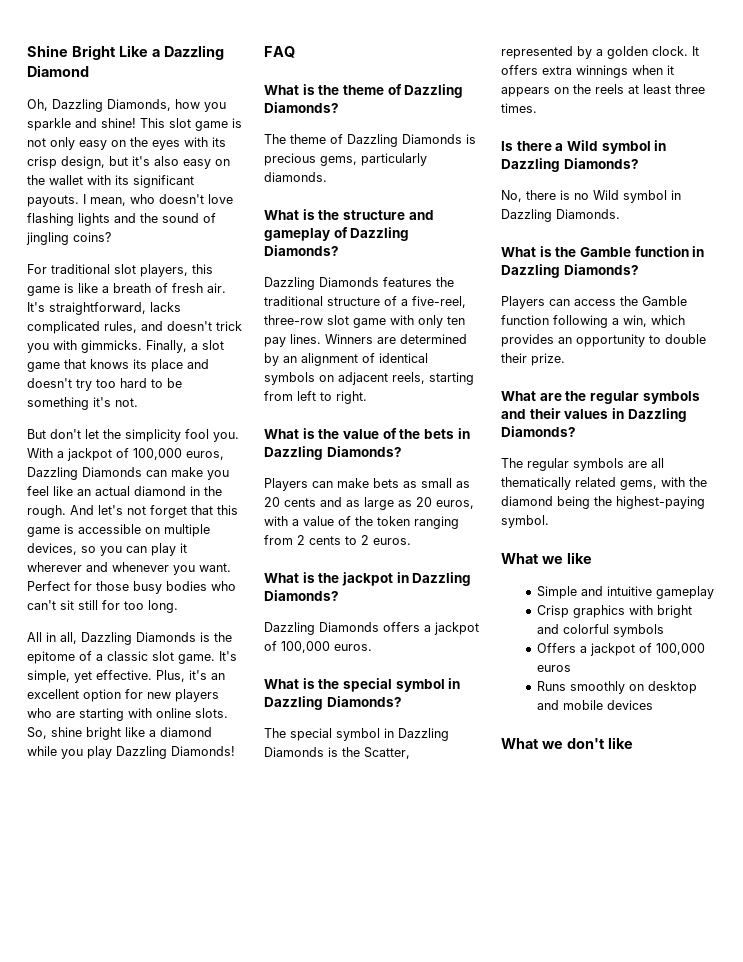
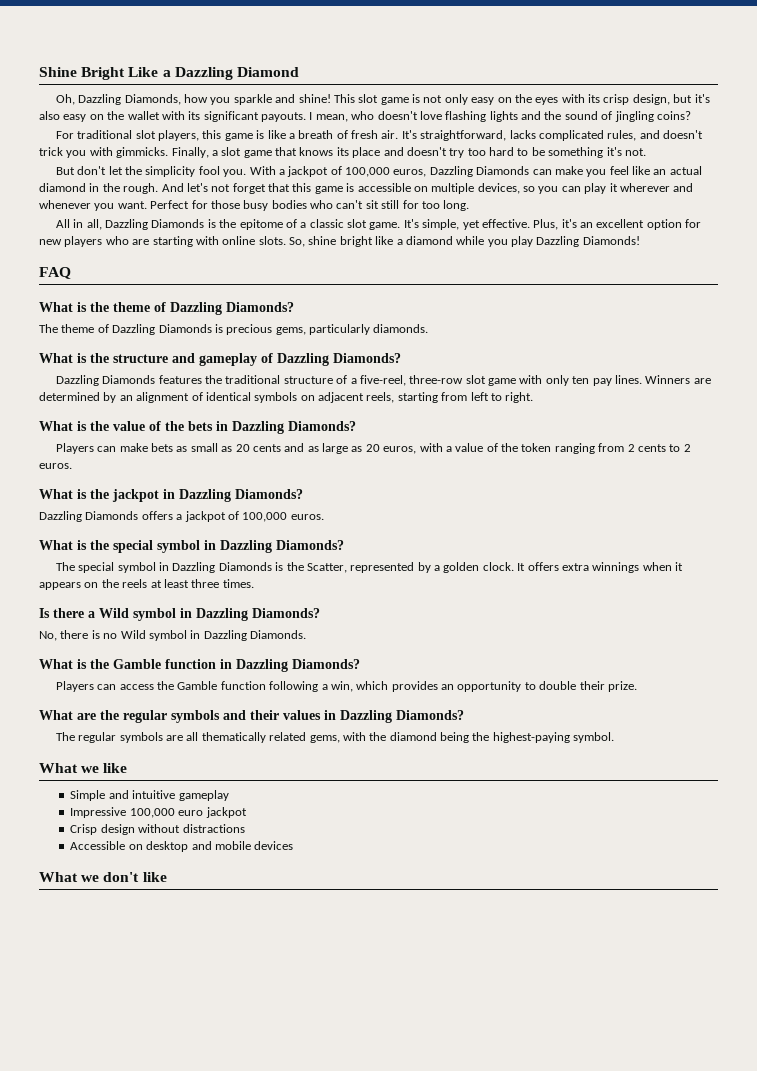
[537,605,693,618] [537,624,665,637] [537,643,706,656] [537,665,572,672] [537,681,626,694] Crisp graphics with bright and colorful symbols // Offers a jackpot of 100,000 euros // Runs smoothly -> [70,807,247,818] [70,824,245,835] [70,841,126,850] Impressive 100,000 euro jackpot // Crisp design without distractions // Accessible

